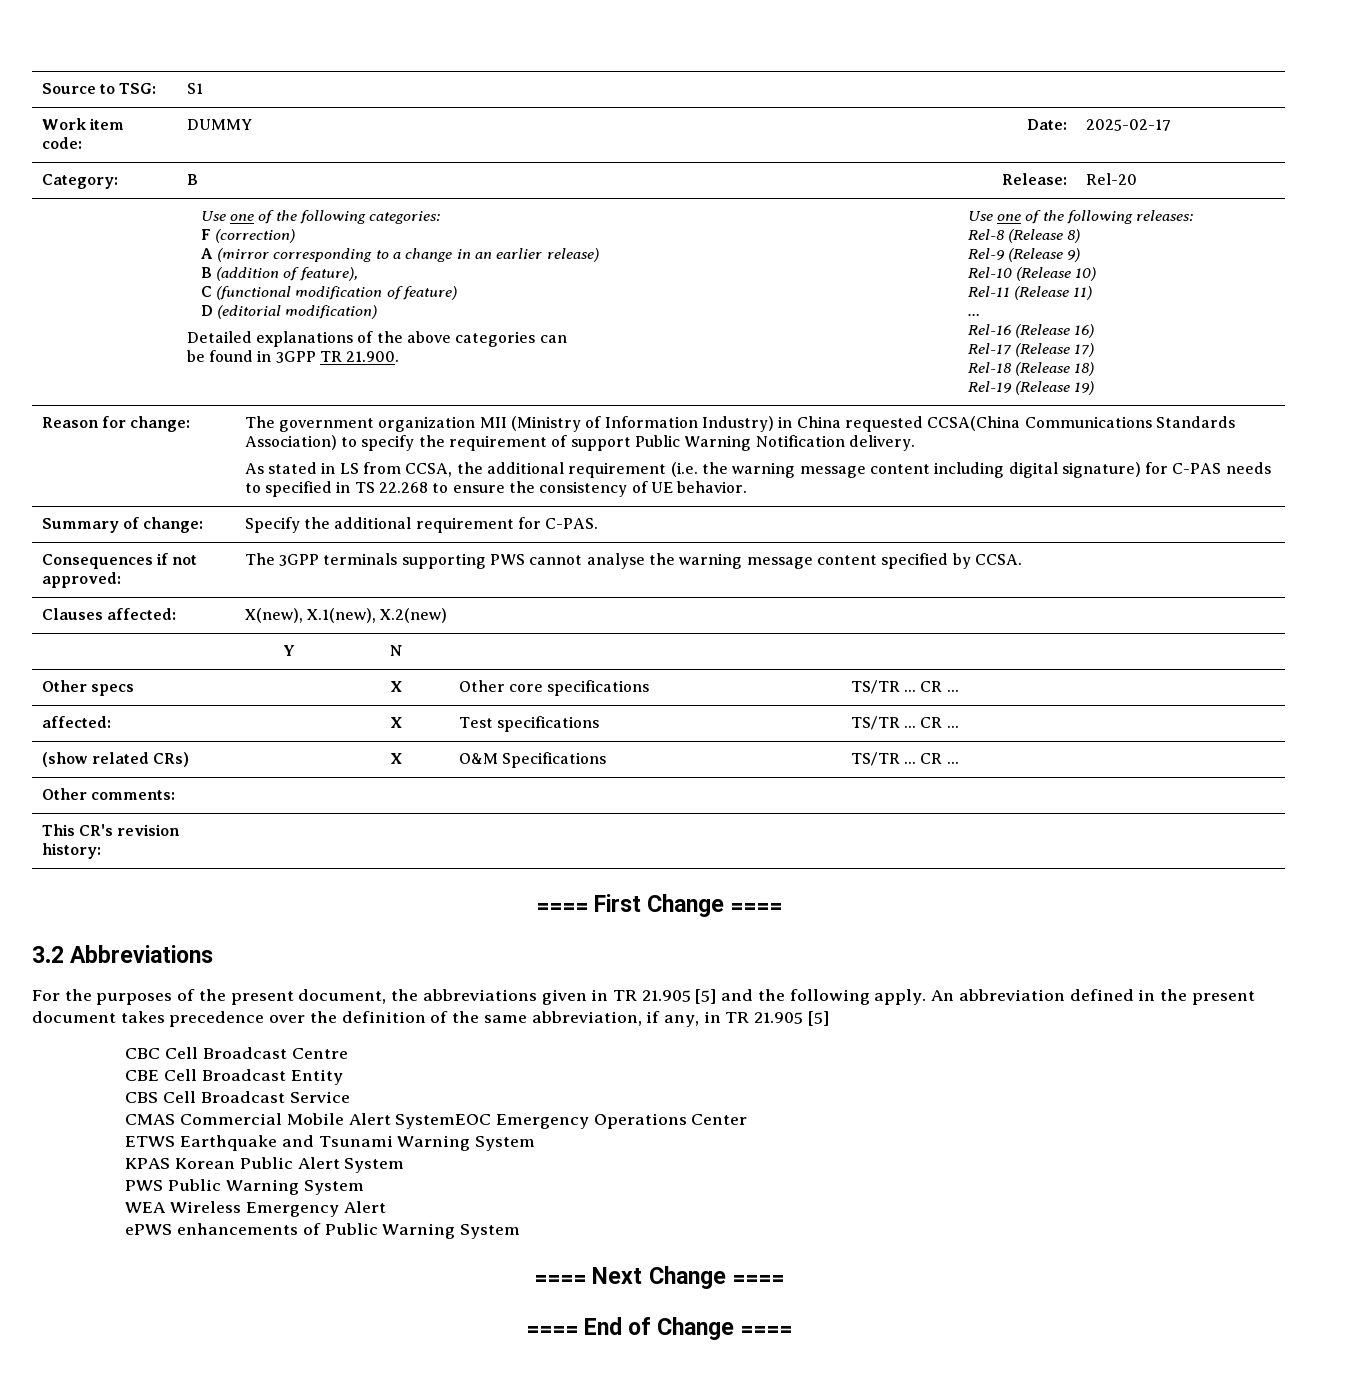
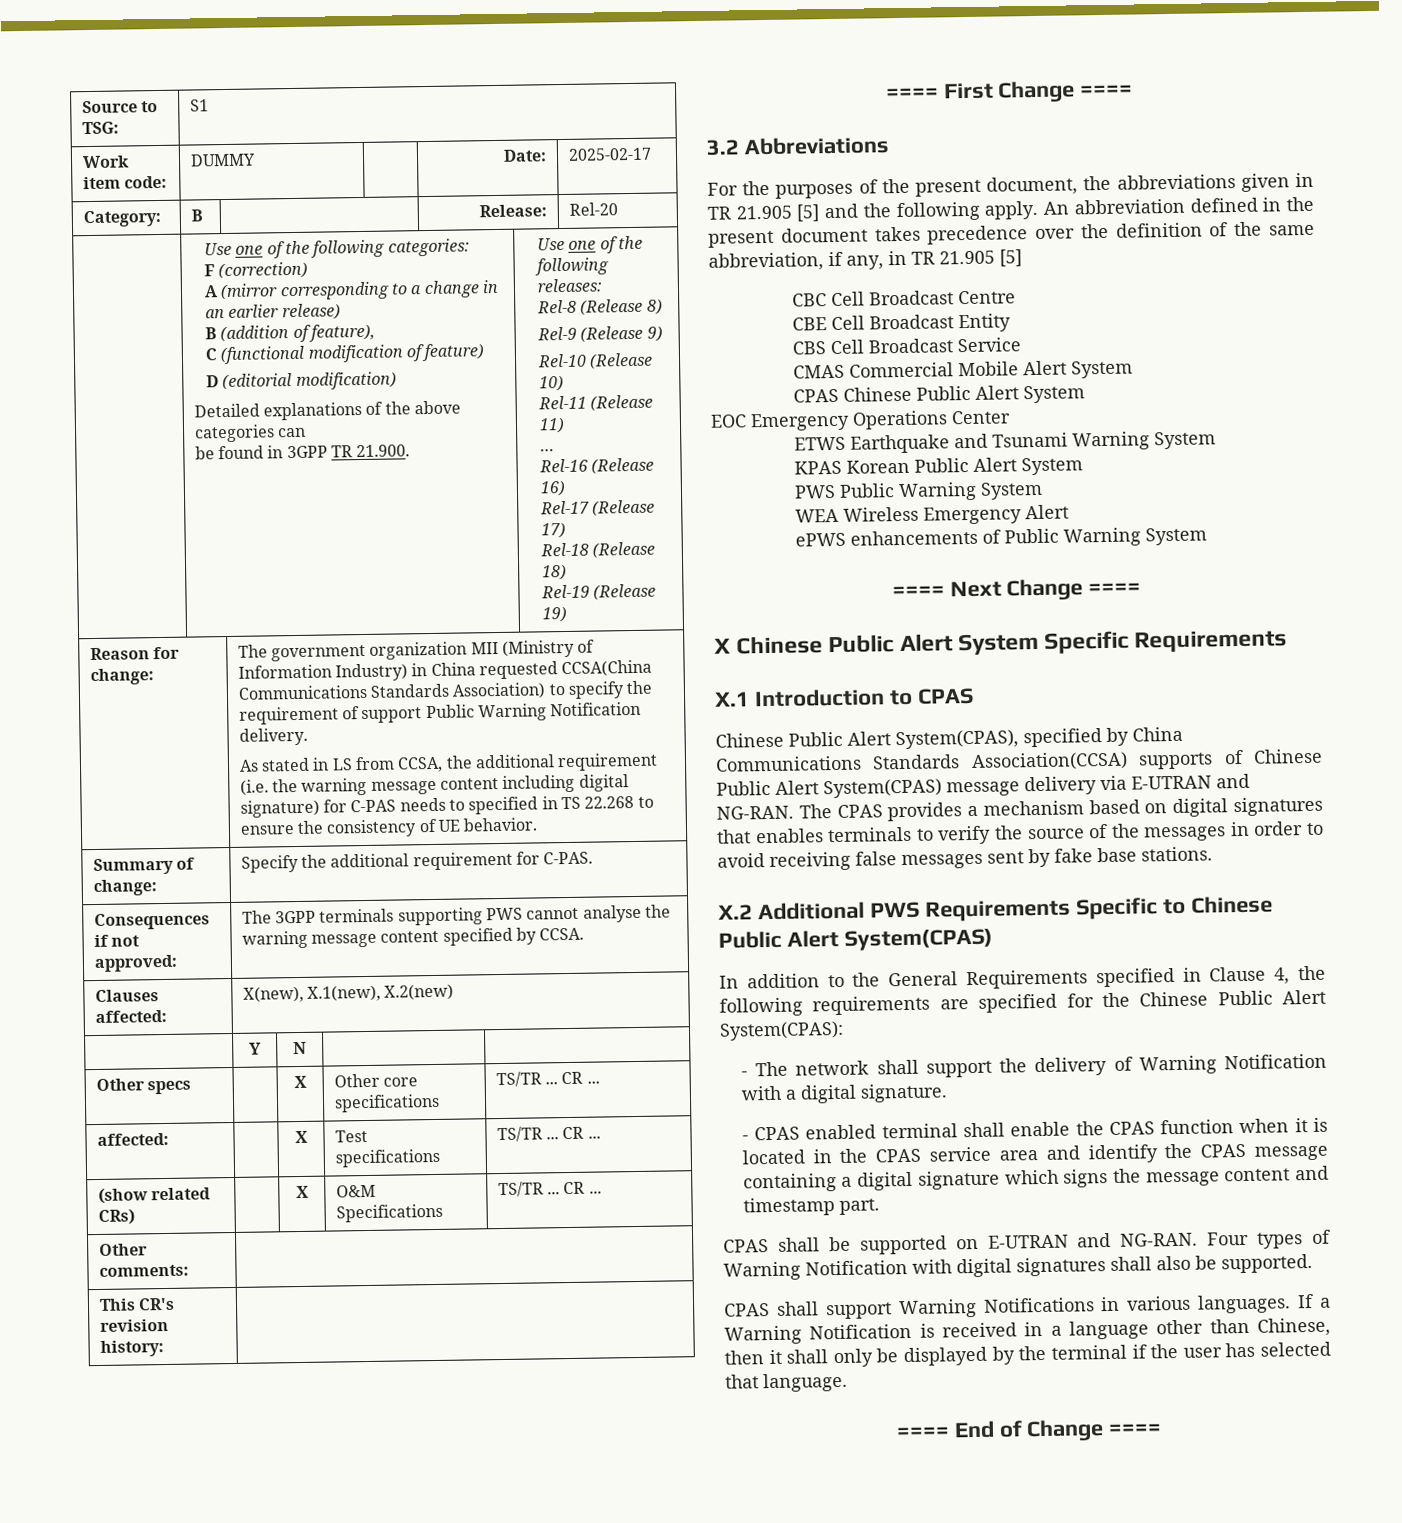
[395,1114,492,1129] SystemEOC -> [1071,360,1134,379] [793,385,1086,404] [710,414,747,428] System // CPAS Chinese Public Alert System // EOC
(784, 1279) none -> [714,629,1288,656] [714,687,974,708] [715,726,1183,750] [715,748,1323,772] [716,773,1250,799] [716,796,1323,822] [717,821,1324,845] [717,846,1213,871] [718,895,1273,922] [718,928,993,951] [719,965,1326,990] [719,989,1326,1017] [719,1020,844,1041] [740,1053,1327,1078] [740,1083,948,1104] [741,1117,1328,1141] [741,1143,1328,1165] [742,1165,1329,1193] [742,1197,880,1217] [723,1229,1331,1255] [723,1253,1313,1281] [724,1293,1331,1320] [724,1317,1331,1345] [724,1341,1332,1368] [725,1372,848,1393] // X Chinese Public Alert System Specific Requirements // X.1 Introduction to CPAS // Chinese Public Alert System(CPAS), specified by China Communications Standards Association(CCSA) supports of Chinese Public Alert System(CPAS) message delivery via E-UTRAN and NG-RAN. The CPAS provides a mechanism based on digital signatures that enables terminals to verify the source of the messages in order to avoid receiving false messages sent by fake base stations. // X.2 Additional PWS Requirements Specific to Chinese Public Alert System(CPAS) // In addition to the General Requirements specified in Clause 4, the following requirements are specified for the Chinese Public Alert System(CPAS): // - The network shall support the delivery of Warning Notification with a digital signature. // - CPAS enabled terminal shall enable the CPAS function when it is located in the CPAS service area and identify the CPAS message containing a digital signature which signs the message content and timestamp part. // CPAS shall be supported on E-UTRAN and NG-RAN. Four types of Warning Notification with digital signatures shall also be supported. // CPAS shall support Warning Notifications in various languages. If a Warning Notification is received in a language other than Chinese, then it shall only be displayed by the terminal if the user has selected that language.

